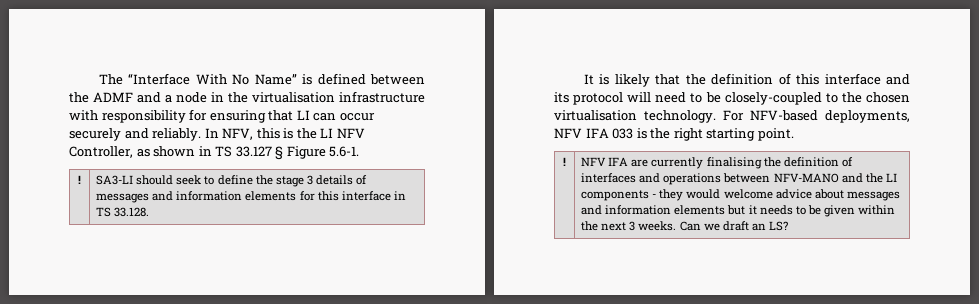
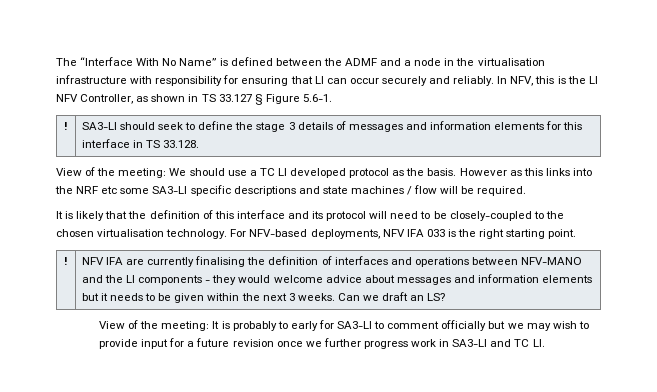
(150, 212) none -> [56,167,592,178] [55,185,527,196] // View of the meeting: We should use a TC LI developed protocol as the basis. However as this links into the NRF etc some SA3-LI specific descriptions and state machines / flow will be required.
(788, 226) none -> [99,320,589,331] [99,338,545,349] // View of the meeting: It is probably to early for SA3-LI to comment officially but we may wish to provide input for a future revision once we further progress work in SA3-LI and TC LI.

